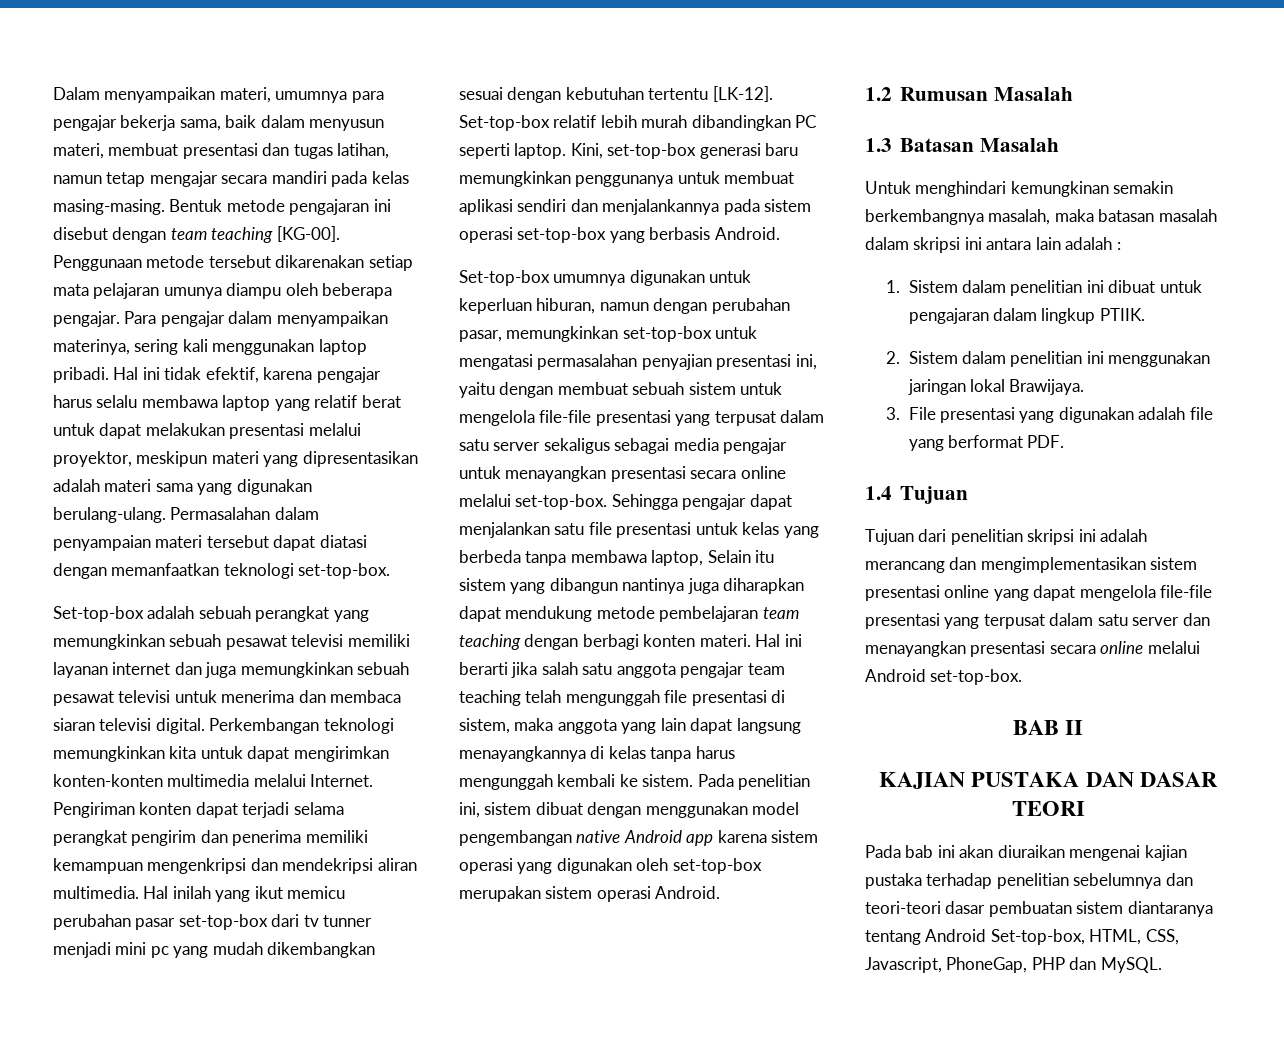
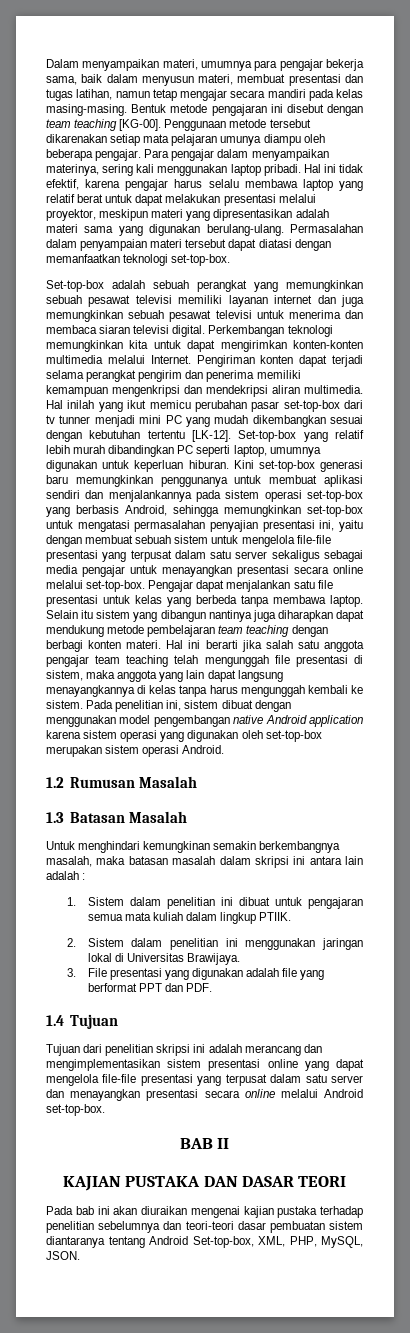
[150,946,169,958] pc -> [165,415,182,424] PC
(550, 123) none -> [303,432,328,442] yang
[514,143,603,159] laptop. Kini, -> [233,445,321,457] [46,460,254,472] laptop, umumnya digunakan untuk keperluan hiburan. Kini
[714,227,780,240] [459,270,752,286] [459,298,790,314] [459,330,502,342] Android. // Set-top-box umumnya digunakan untuk keperluan hiburan, namun dengan perubahan pasar, -> [125,505,219,517] Android, sehingga
[611,494,747,510] Sehingga pengajar -> [148,580,194,592] Pengajar
[651,550,704,566] laptop, -> [330,595,363,607] laptop.
[686,834,714,846] app -> [309,715,363,727] application
(989, 316) none -> [87,912,183,921] semua mata kuliah
(1005, 385) none -> [114,953,184,962] di Universitas
(1023, 441) none -> [138,983,183,992] PPT dan
[1089,929,1179,945] [865,957,1162,973] HTML, CSS, Javascript, PhoneGap, PHP dan MySQL. -> [258,1236,363,1248] [46,1251,80,1260] XML, PHP, MySQL, JSON.

